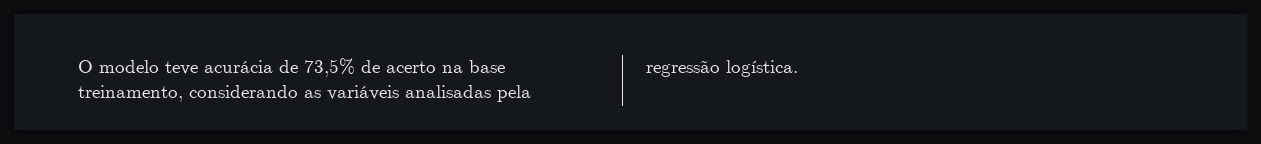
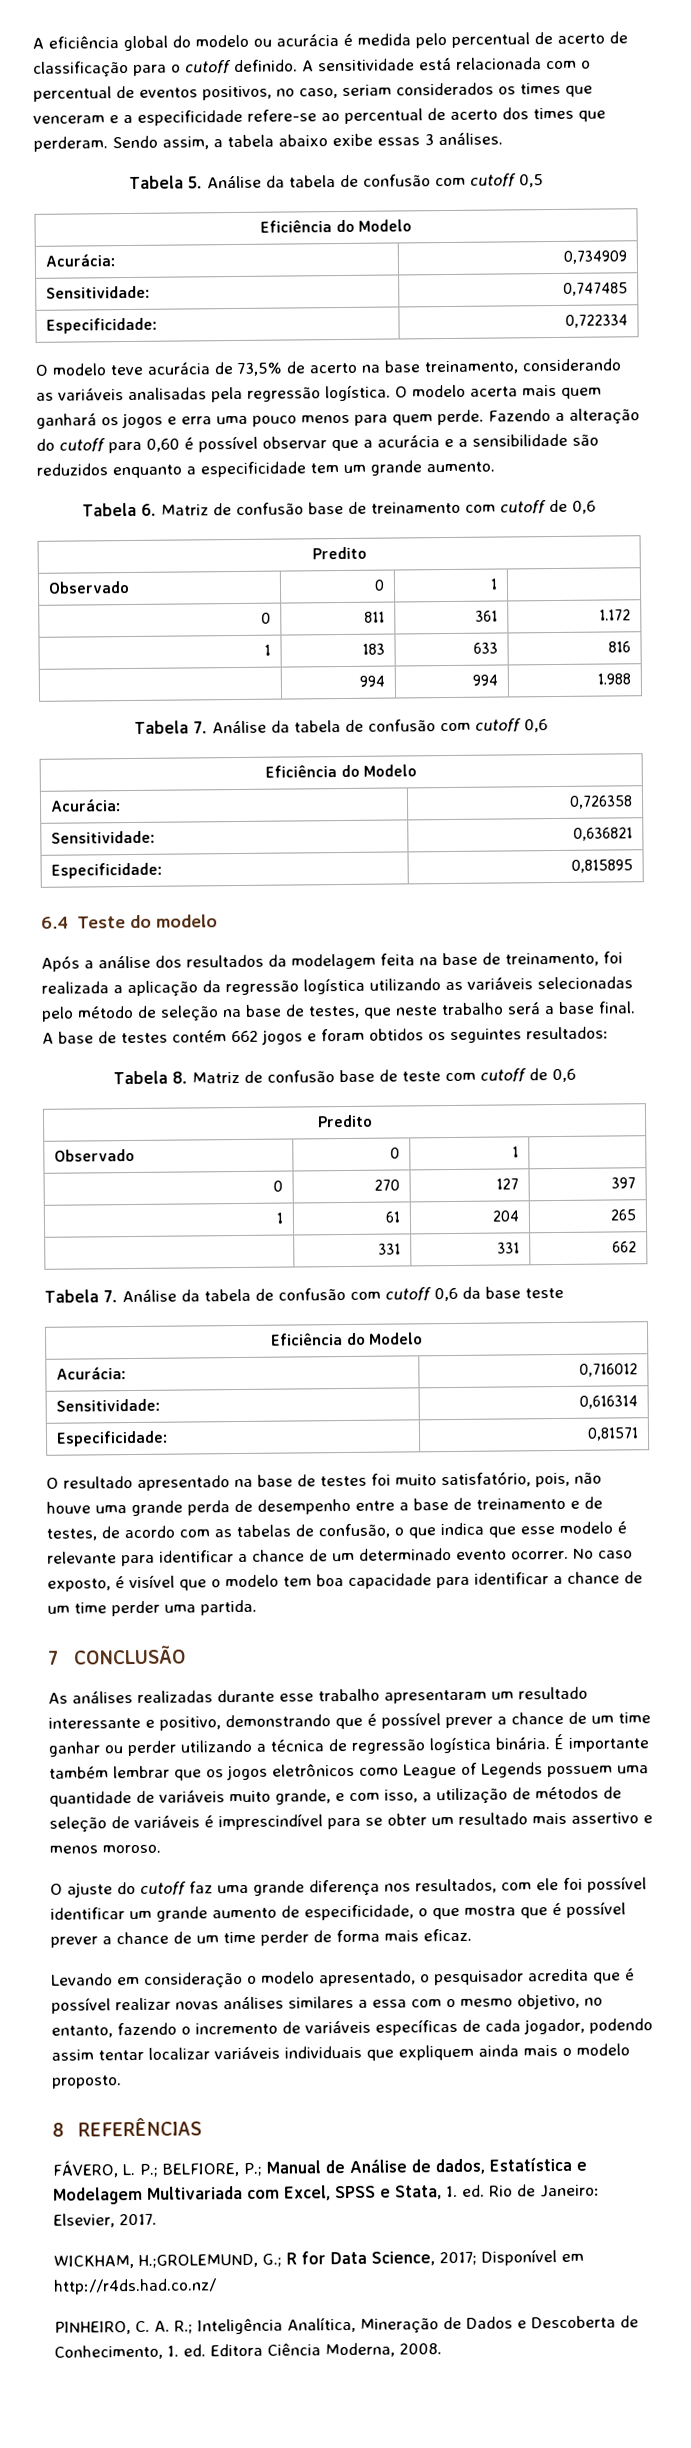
(78, 66) none -> [32,31,628,52] [33,57,591,78] [33,82,593,102] [33,107,606,126] [33,132,503,152] [128,173,544,190] [260,219,412,233] [45,253,116,267] [562,250,627,264] [46,285,151,299] [562,282,628,296] [46,317,158,334] [564,314,628,328] A eficiência global do modelo ou acurácia é medida pelo percentual de acerto de classificação para o cutoff definido. A sensitividade está relacionada com o percentual de eventos positivos, no caso, seriam considerados os times que venceram e a especificidade refere-se ao percentual de acerto dos times que perderam. Sendo assim, a tabela abaixo exibe essas 3 análises. // Tabela 5. Análise da tabela de confusão com cutoff 0,5 // Eficiência do Modelo // Acurácia: | 0,734909 // Sensitividade: | 0,747485 // Especificidade: | 0,722334 //
(798, 68) none -> [395,384,602,399] [36,408,640,429] [36,433,599,454] [36,460,495,479] [82,499,596,517] [311,546,367,560] [48,581,131,594] [373,579,385,591] [489,578,498,590] [260,612,271,624] [363,611,385,623] [474,610,498,622] [598,609,631,621] [263,644,271,656] [361,643,385,655] [472,642,498,654] [607,641,631,653] [358,675,385,687] [471,674,498,686] [596,673,631,685] [134,718,548,734] [265,764,417,778] [50,798,122,812] [568,795,633,809] [51,830,156,844] [572,827,633,841] [51,862,163,879] [570,859,633,873] [41,914,219,929] [41,951,623,972] [41,976,633,998] [41,1001,636,1022] [42,1026,609,1045] [112,1068,576,1085] [316,1114,373,1128] [54,1148,136,1162] [389,1147,400,1159] [511,1146,519,1158] [272,1180,283,1192] [373,1179,400,1191] [495,1178,519,1190] [610,1177,636,1189] [275,1212,283,1224] [384,1211,400,1223] [491,1210,519,1222] [609,1209,636,1221] [377,1243,401,1255] [496,1242,520,1254] [611,1241,637,1253] [44,1286,564,1303] [271,1332,423,1346] [56,1366,127,1380] [578,1363,638,1377] [56,1398,161,1412] [578,1395,638,1409] [56,1430,169,1447] [586,1427,639,1441] [46,1471,602,1491] [46,1496,603,1517] [46,1521,627,1541] [47,1548,633,1567] [47,1571,643,1592] [47,1599,257,1617] [48,1645,186,1665] [48,1686,588,1704] [48,1711,651,1731] [48,1733,649,1757] [49,1762,649,1781] [49,1786,622,1807] [49,1812,653,1833] [49,1844,161,1854] [50,1876,647,1898] [50,1901,626,1922] [50,1928,472,1948] [51,1968,635,1989] [51,1993,603,2014] [51,2018,653,2038] [51,2043,630,2061] [52,2075,122,2089] [52,2117,202,2137] [52,2156,587,2178] [53,2184,600,2205] [53,2213,157,2228] [53,2249,584,2269] [53,2278,217,2295] [54,2315,639,2335] [54,2342,442,2360] O modelo acerta mais quem ganhará os jogos e erra uma pouco menos para quem perde. Fazendo a alteração do cutoff para 0,60 é possível observar que a acurácia e a sensibilidade são reduzidos enquanto a especificidade tem um grande aumento. // Tabela 6. Matriz de confusão base de treinamento com cutoff de 0,6 // Predito // Observado | 0 | 1 | // 0 | 811 | 361 | 1.172 // 1 | 183 | 633 | 816 // | 994 | 994 | 1.988 // Tabela 7. Análise da tabela de confusão com cutoff 0,6 // Eficiência do Modelo // Acurácia: | 0,726358 // Sensitividade: | 0,636821 // Especificidade: | 0,815895 // 6.4 Teste do modelo // Após a análise dos resultados da modelagem feita na base de treinamento, foi realizada a aplicação da regressão logística utilizando as variáveis selecionadas pelo método de seleção na base de testes, que neste trabalho será a base final. A base de testes contém 662 jogos e foram obtidos os seguintes resultados: // Tabela 8. Matriz de confusão base de teste com cutoff de 0,6 // Predito // Observado | 0 | 1 | // 0 | 270 | 127 | 397 // 1 | 61 | 204 | 265 // | 331 | 331 | 662 // Tabela 7. Análise da tabela de confusão com cutoff 0,6 da base teste // Eficiência do Modelo // Acurácia: | 0,716012 // Sensitividade: | 0,616314 // Especificidade: | 0,81571 // O resultado apresentado na base de testes foi muito satisfatório, pois, não houve uma grande perda de desempenho entre a base de treinamento e de testes, de acordo com as tabelas de confusão, o que indica que esse modelo é relevante para identificar a chance de um determinado evento ocorrer. No caso exposto, é visível que o modelo tem boa capacidade para identificar a chance de um time perder uma partida. // 7 CONCLUSÃO // As análises realizadas durante esse trabalho apresentaram um resultado interessante e positivo, demonstrando que é possível prever a chance de um time ganhar ou perder utilizando a técnica de regressão logística binária. É importante também lembrar que os jogos eletrônicos como League of Legends possuem uma quantidade de variáveis muito grande, e com isso, a utilização de métodos de seleção de variáveis é imprescindível para se obter um resultado mais assertivo e menos moroso. // O ajuste do cutoff faz uma grande diferença nos resultados, com ele foi possível identificar um grande aumento de especificidade, o que mostra que é possível prever a chance de um time perder de forma mais eficaz. // Levando em consideração o modelo apresentado, o pesquisador acredita que é possível realizar novas análises similares a essa com o mesmo objetivo, no entanto, fazendo o incremento de variáveis específicas de cada jogador, podendo assim tentar localizar variáveis individuais que expliquem ainda mais o modelo proposto. // 8 REFERÊNCIAS // FÁVERO, L. P.; BELFIORE, P.; Manual de Análise de dados, Estatística e Modelagem Multivariada com Excel, SPSS e Stata, 1. ed. Rio de Janeiro: Elsevier, 2017. // WICKHAM, H.;GROLEMUND, G.; R for Data Science, 2017; Disponível em http://r4ds.had.co.nz/ // PINHEIRO, C. A. R.; Inteligência Analítica, Mineração de Dados e Descoberta de Conhecimento, 1. ed. Editora Ciência Moderna, 2008.

